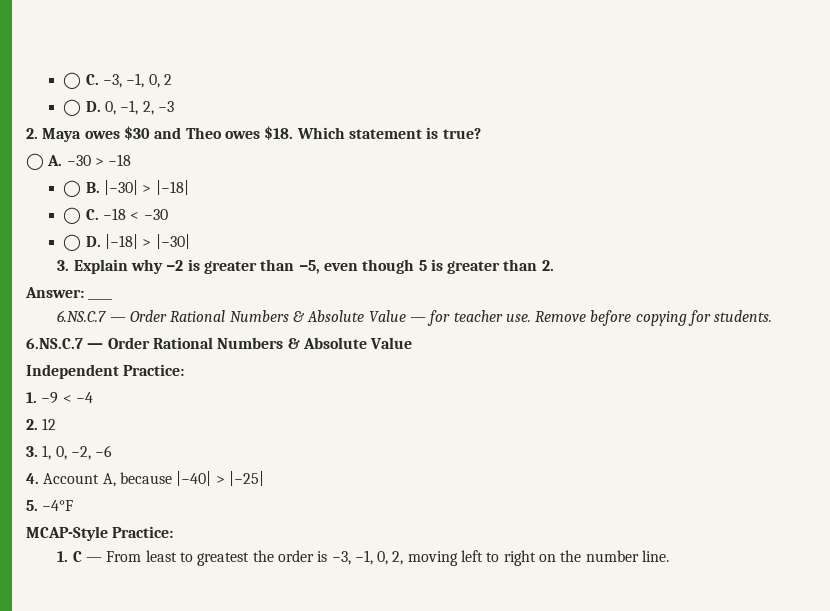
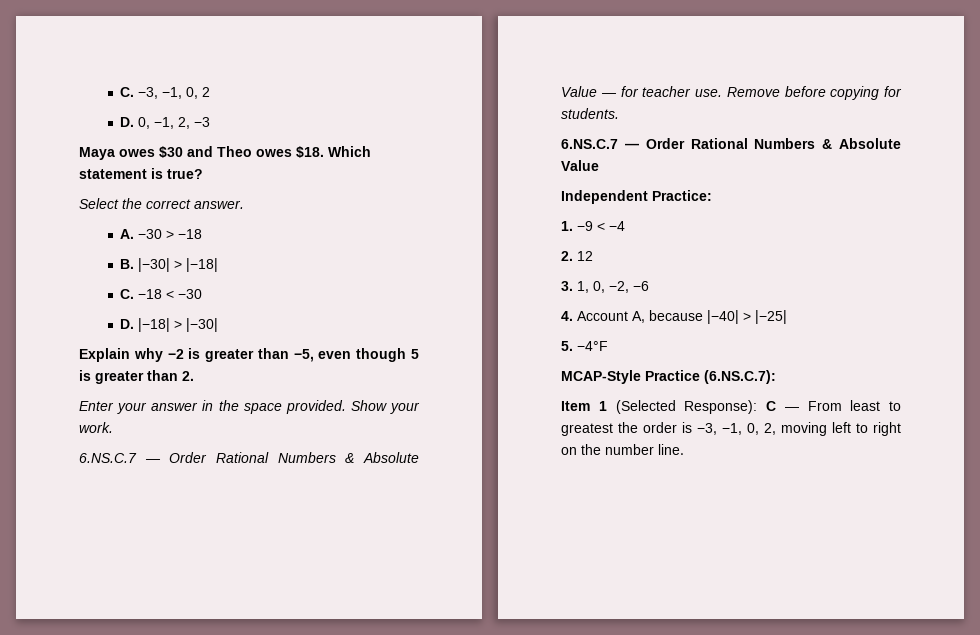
[63,72,82,89] ◯ -> (120, 92) none
[63,99,82,116] ◯ -> (211, 92) none
[26,128,38,139] 2. -> (211, 122) none
[26,153,44,170] ◯ -> [79,198,244,209] Select the correct answer. //
[63,180,82,197] ◯ -> (203, 234) none
[63,207,82,224] ◯ -> (219, 265) none
[63,234,82,251] ◯ -> (203, 294) none
[57,260,70,271] 3. -> (219, 325) none
[25,287,84,298] [88,298,113,300] Answer: ____ -> [79,400,420,414] [79,422,113,433] Enter your answer in the space provided. Show your work.
[112,526,174,538] [57,551,69,562] Practice: // 1. -> [645,370,776,384] [561,400,758,414] Practice (6.NS.C.7): // Item 1 (Selected Response):

